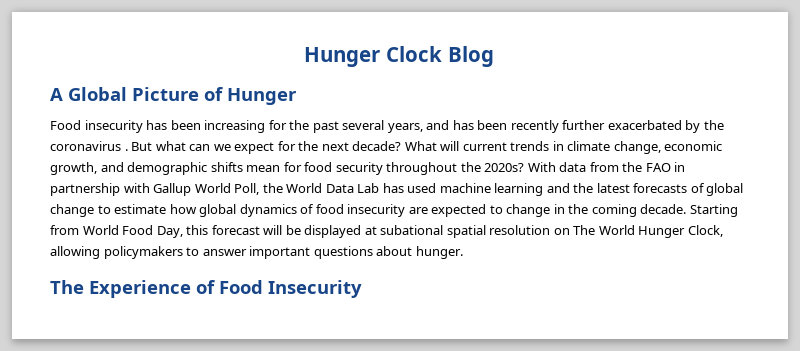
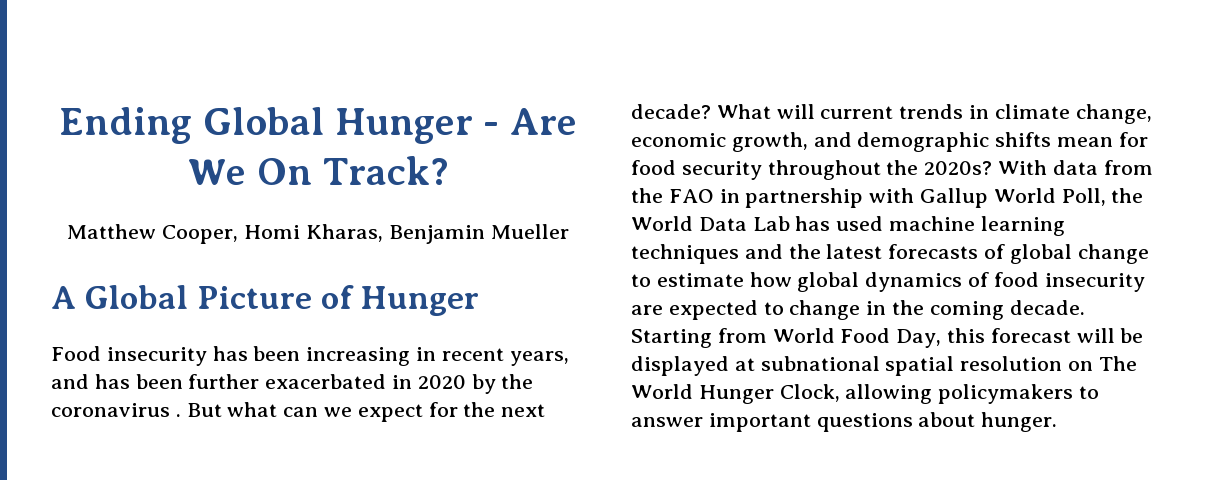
[304,46,494,67] Hunger Clock Blog -> [59,107,577,144] [187,156,449,185] [67,224,569,244] Ending Global Hunger - Are We On Track? // Matthew Cooper, Homi Kharas, Benjamin Mueller
[268,120,385,133] for the past several -> [416,347,504,361] in recent
[510,120,559,133] recently -> (183, 381) none
(682, 125) none -> [392,375,466,389] in 2020
(544, 189) none -> [631,244,739,264] techniques
[380,225,444,235] subational -> [760,356,880,371] subnational
[50,280,362,298] // The Experience of Food Insecurity -> (1058, 422) none

